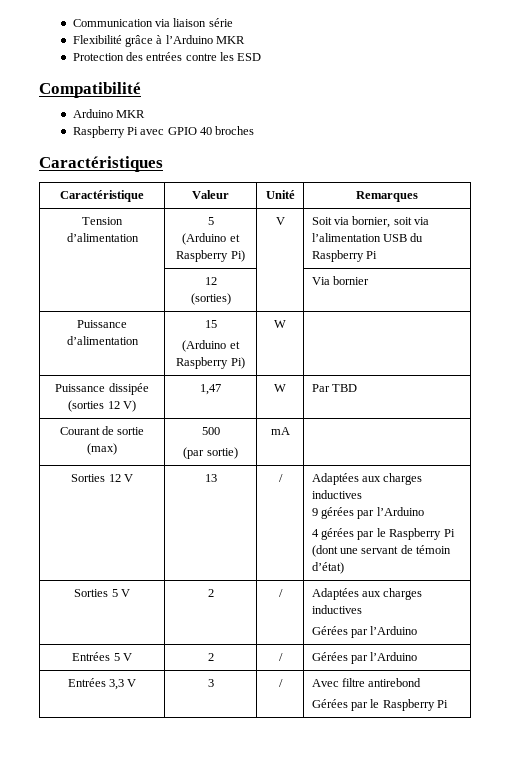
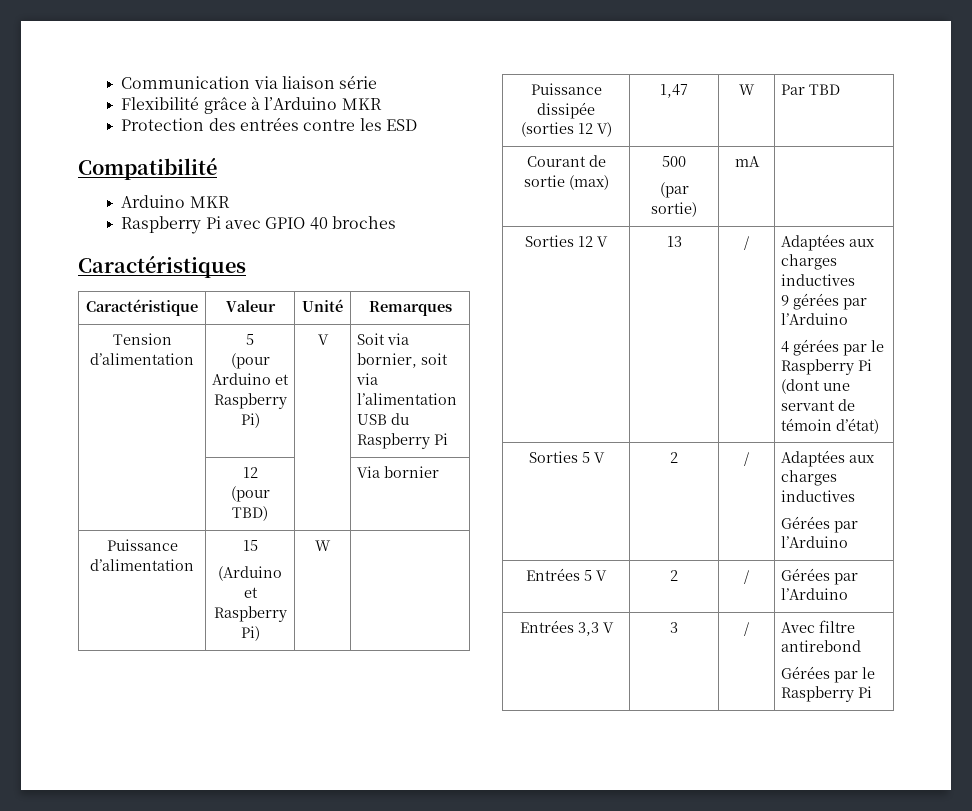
[182,233,227,245] (Arduino -> [230,353,270,369] [212,373,271,385] (pour Arduino
[190,293,231,305] (sorties) -> [230,486,270,502] [232,506,268,521] (pour TBD)

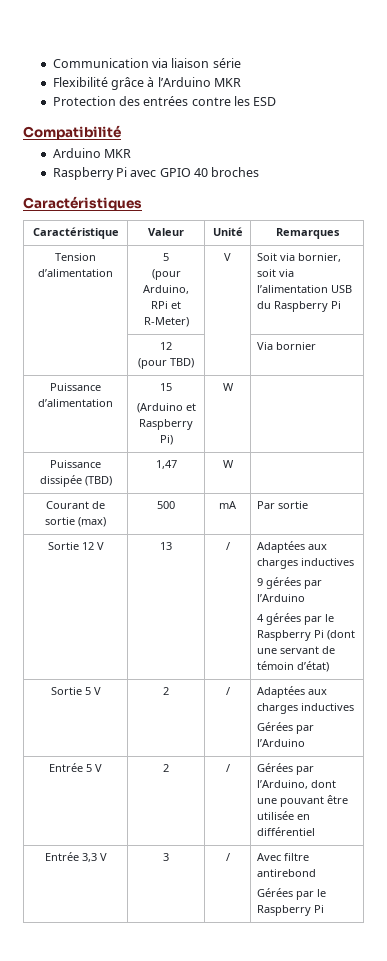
[212,373,289,385] [213,393,287,409] [240,413,260,428] Arduino et Raspberry Pi) -> [143,285,189,294] [151,301,181,309] [143,317,189,327] Arduino, RPi et R-Meter)
[520,122,612,137] (sorties 12 V) -> [84,476,112,486] (TBD)
[780,84,840,95] Par TBD -> (234, 464) none
[659,182,689,198] [651,202,697,217] // (par sortie) -> (175, 505) none
[525,235,574,247] // Sorties -> [257,501,309,509] [47,542,79,550] Par sortie // Sortie
[528,451,578,463] Sorties -> [50,687,82,695] Sortie
[526,568,580,581] Entrées -> [49,763,83,772] Entrée
[780,588,848,600] [519,620,574,633] l’Arduino // Entrées -> [257,780,337,789] [257,795,349,807] [257,811,311,820] [257,827,316,836] [44,852,79,861] l’Arduino, dont une pouvant être utilisée en différentiel // Entrée

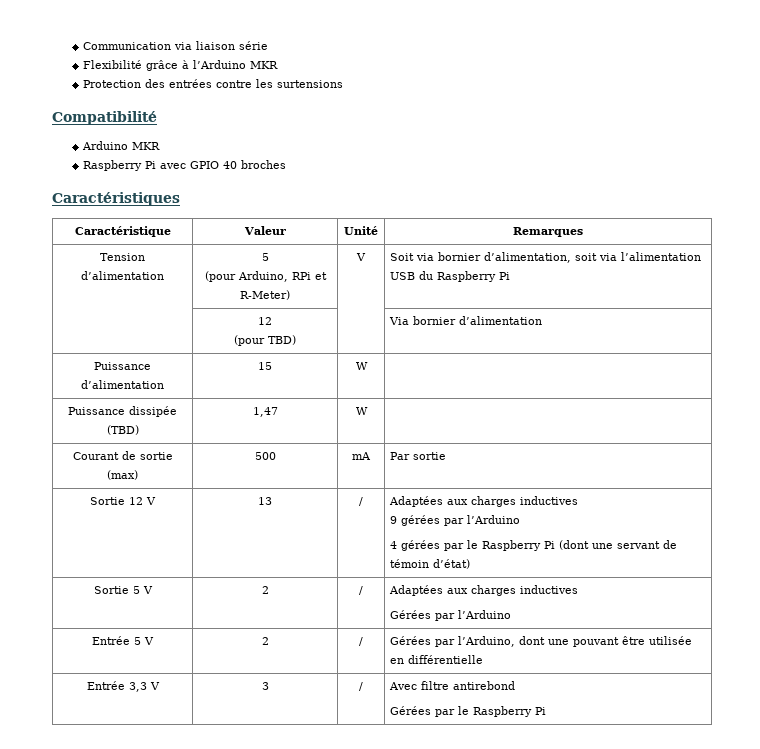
[253,97,277,106] ESD -> [277,80,344,88] surtensions
[298,253,342,262] bornier, -> [437,252,571,263] bornier d’alimentation,
(317, 346) none -> [458,316,542,325] d’alimentation
[136,403,196,413] [139,419,193,430] [159,435,173,445] // (Arduino et Raspberry Pi) -> (272, 366) none
[257,827,316,836] différentiel -> [407,655,483,664] différentielle

